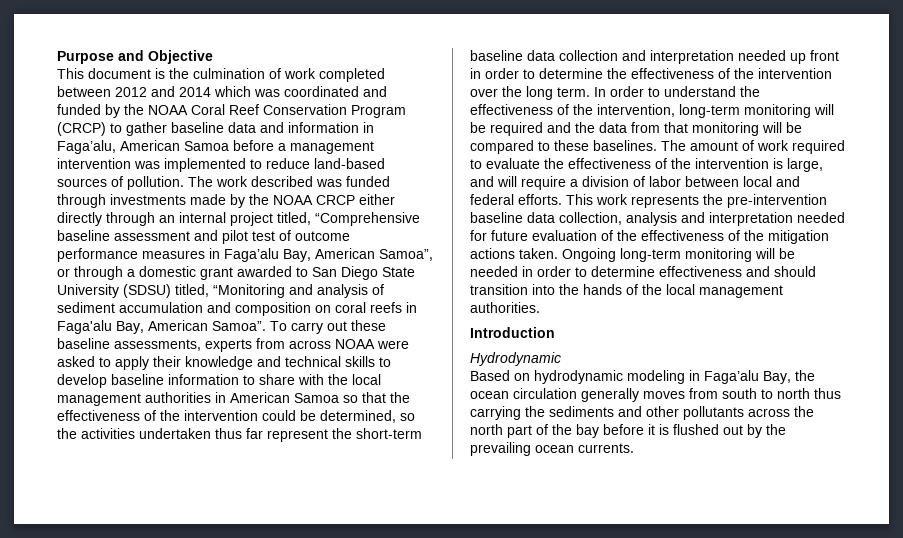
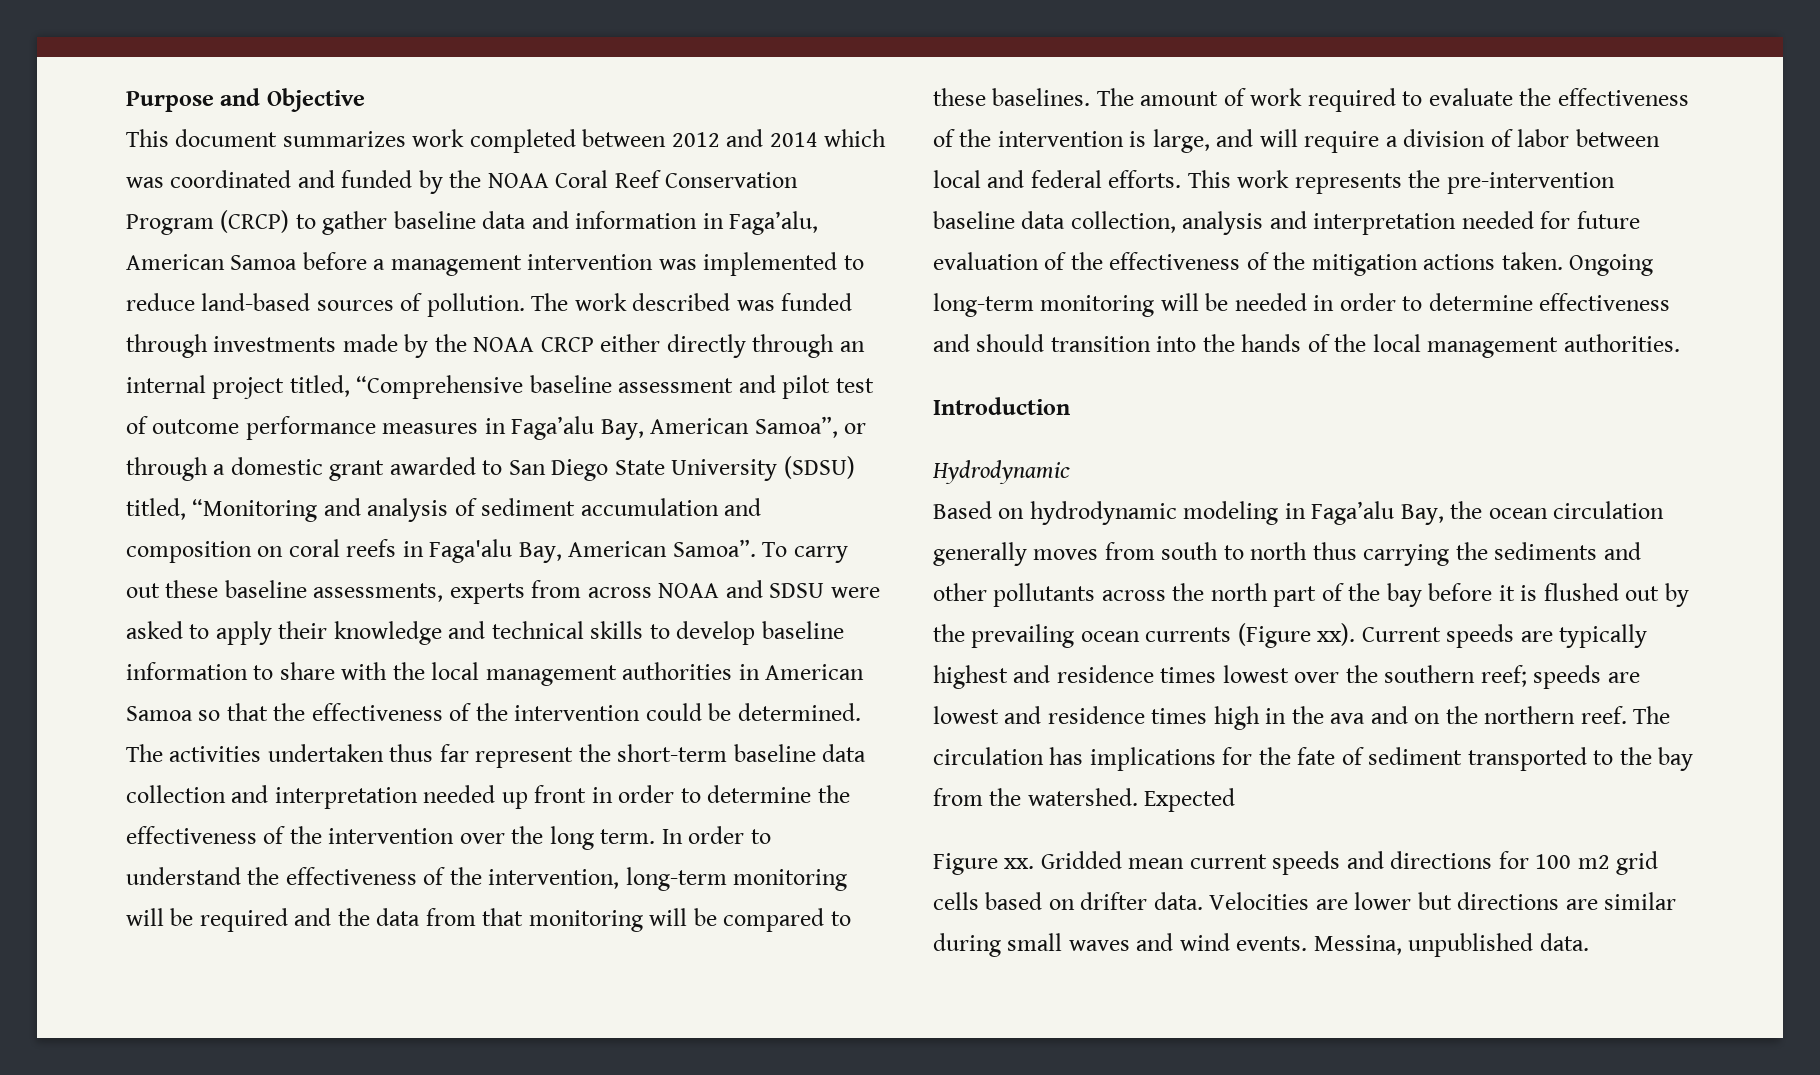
[155,68,281,79] is the culmination of -> [282,131,406,147] summarizes
(375, 344) none -> [725,580,825,598] and SDSU
[320,410,415,423] [57,428,77,439] determined, so the -> [737,703,861,721] [126,744,163,762] determined. The
[578,443,634,453] currents. -> [1145,623,1648,648] [933,665,1640,689] [933,706,1671,730] [933,747,1694,771] [933,788,1236,812] [933,851,1659,875] [933,892,1677,910] [933,933,1589,957] currents (Figure xx). Current speeds are typically highest and residence times lowest over the southern reef; speeds are lowest and residence times high in the ava and on the northern reef. The circulation has implications for the fate of sediment transported to the bay from the watershed. Expected // Figure xx. Gridded mean current speeds and directions for 100 m2 grid cells based on drifter data. Velocities are lower but directions are similar during small waves and wind events. Messina, unpublished data.

